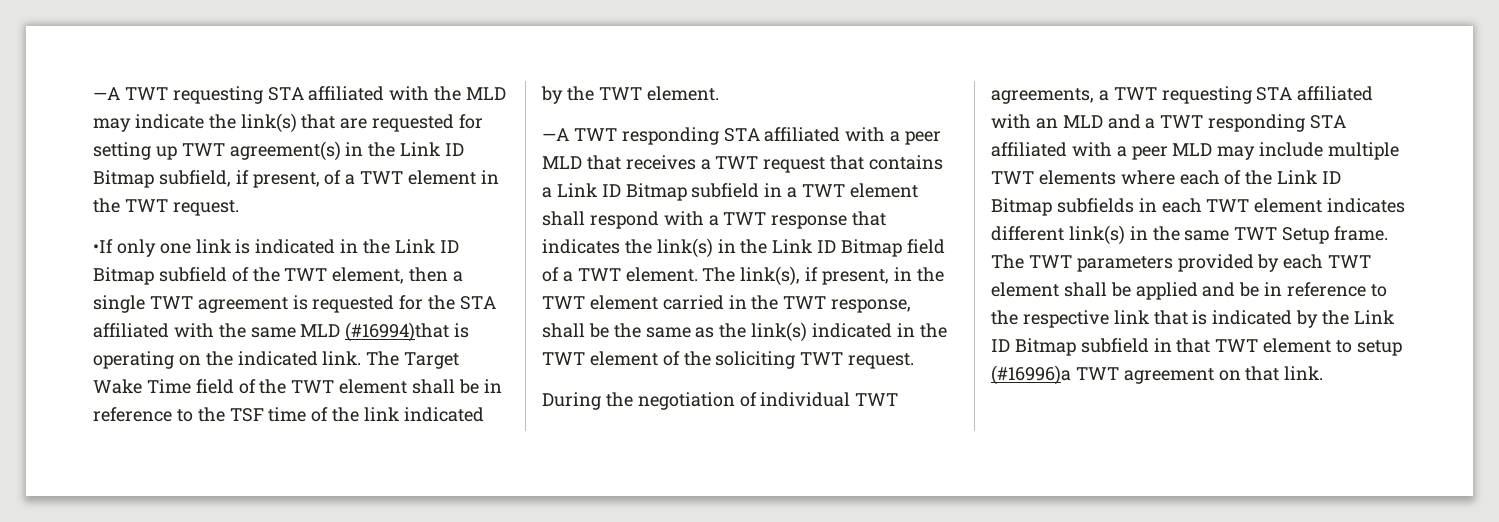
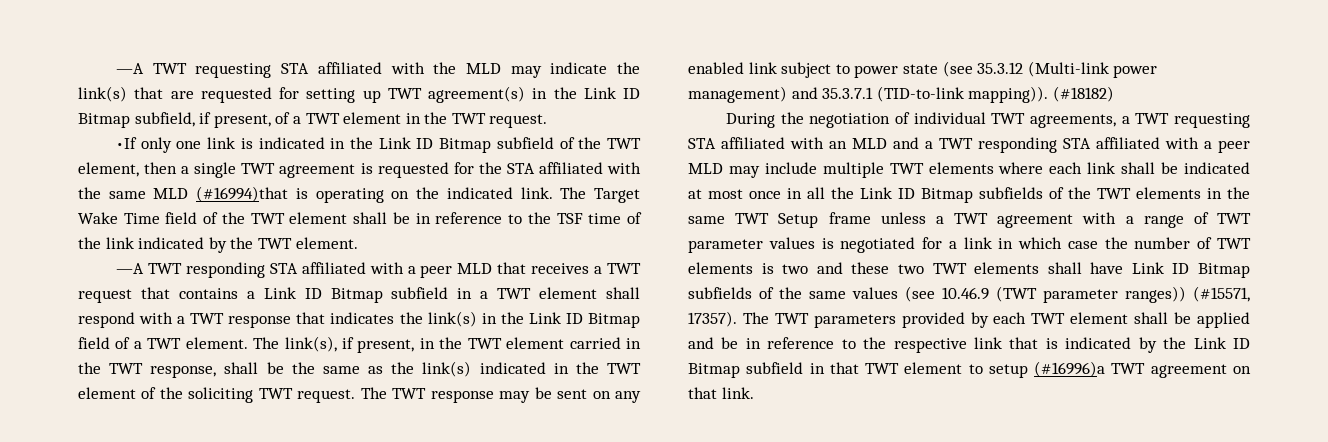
(915, 361) none -> [360,387,641,403] [688,61,1158,78] [688,86,1114,103] The TWT response may be sent on any enabled link subject to power state (see 35.3.12 (Multi-link power management) and 35.3.7.1 (TID-to-link mapping)). (#18182)
[1224,170,1242,185] of -> [1087,162,1250,174] [688,187,825,199] link shall be indicated at most once in all
[1138,198,1406,213] [991,225,1125,245] in each TWT element indicates different link(s) -> [1049,187,1201,199] of the TWT elements
[1334,226,1389,241] frame. -> [828,212,1251,228] [688,237,1251,253] [688,262,1250,278] [688,286,1250,303] [688,311,737,327] frame unless a TWT agreement with a range of TWT parameter values is negotiated for a link in which case the number of TWT elements is two and these two TWT elements shall have Link ID Bitmap subfields of the same values (see 10.46.9 (TWT parameter ranges)) (#15571, 17357).

